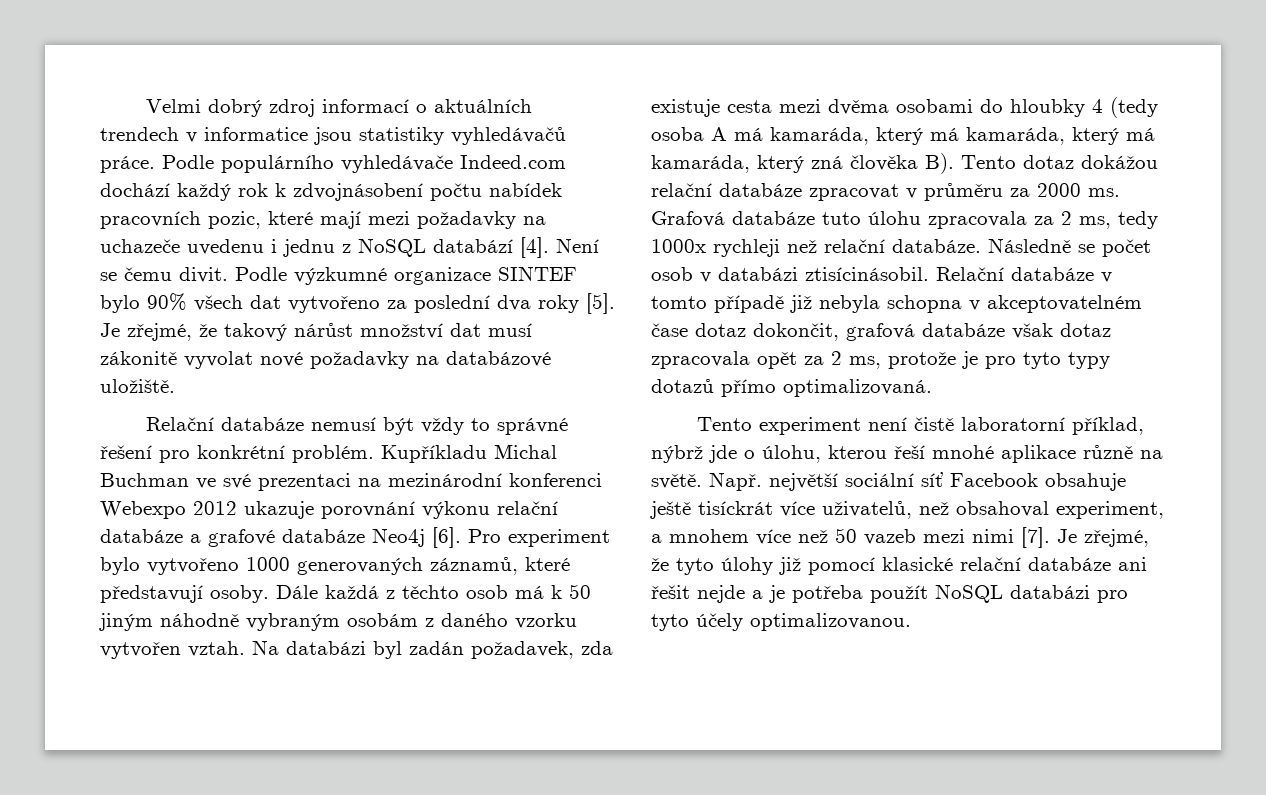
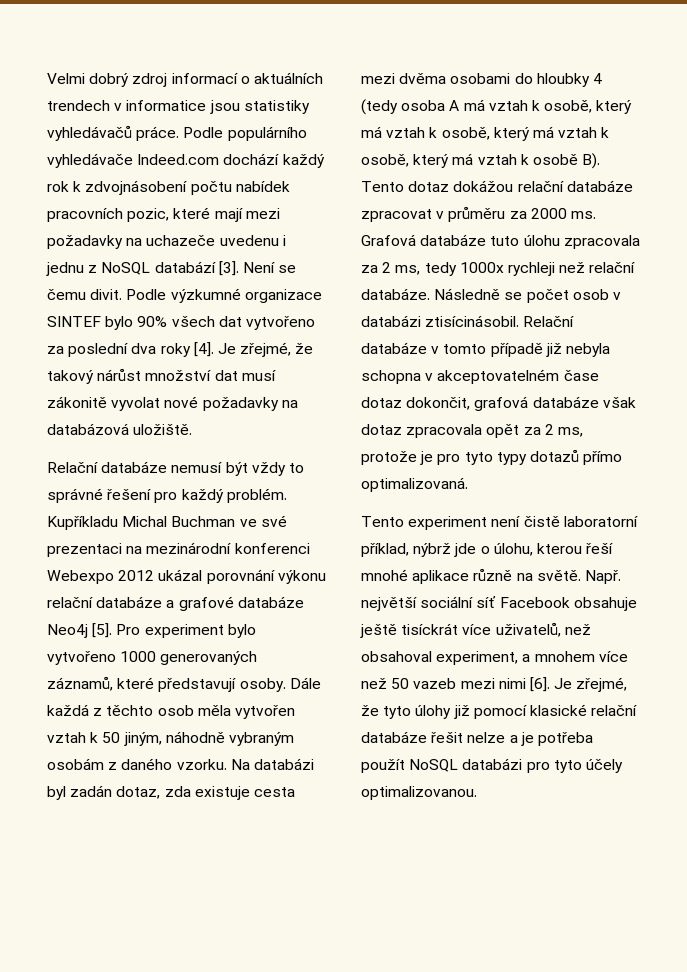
[520,237,549,258] [4]. -> [218,261,239,276] [3].
[586,293,615,314] [5]. -> [193,342,214,357] [4].
[446,351,551,367] databázové -> [47,423,129,435] databázová
[197,445,285,459] konkrétní -> [181,489,224,503] každý
[244,501,314,519] ukazuje -> [158,569,203,581] ukázal
[432,527,461,548] [6]. -> [92,623,113,638] [5].
[515,586,544,599] má -> [197,705,295,719] [47,732,86,743] měla vytvořen vztah
[99,613,153,631] jiným -> [123,732,162,746] jiným,
[515,613,577,629] [100,641,245,659] vzorku vytvořen vztah. -> [176,759,227,770] vzorku.
[471,641,574,659] požadavek, -> [116,786,161,799] dotaz,
[770,127,1155,145] [651,155,918,173] kamaráda, který má kamaráda, který má kamaráda, který zná člověka -> [488,100,633,114] [361,126,610,141] [361,153,578,168] vztah k osobě, který má vztah k osobě, který má vztah k osobě, který má vztah k osobě
[1021,527,1050,548] [7]. -> [529,677,550,692] [6].
[1118,557,1147,571] [651,585,745,603] ani řešit nejde -> [431,732,506,743] řešit nelze

